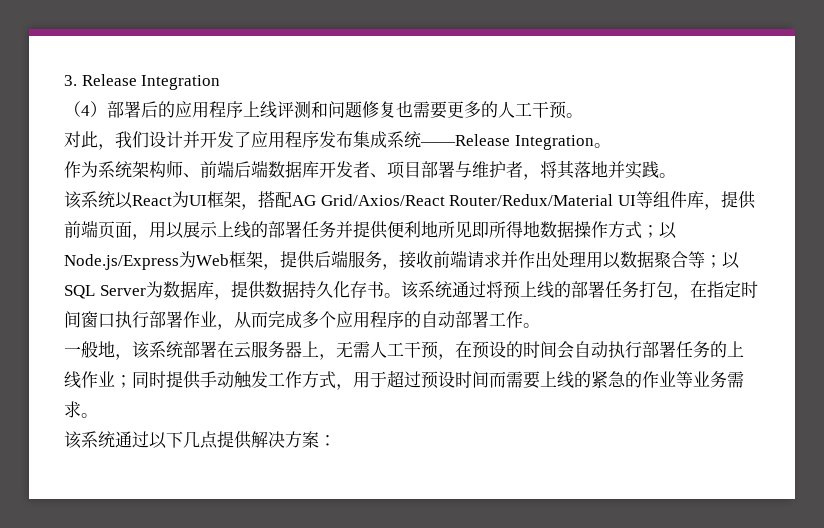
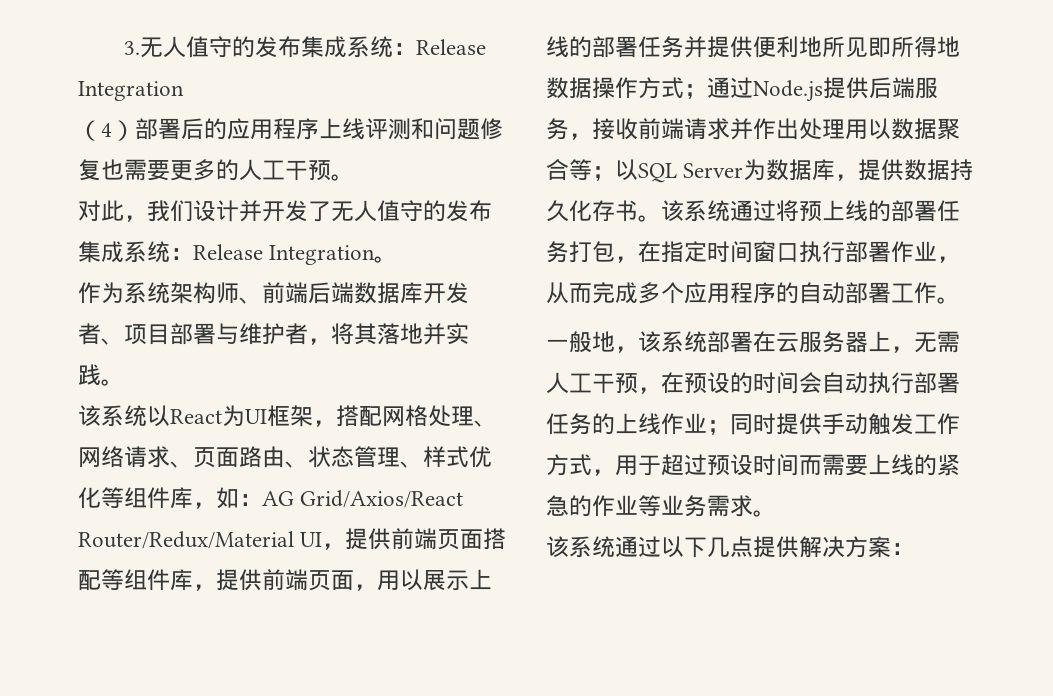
(77, 80) none -> [139,36,416,58] 无人值守的发布集成系统：
[251,131,510,148] 应用程序发布集成系统——Release -> [331,200,492,222] [78,241,263,263] 无人值守的发布集成系统：Release
[292,194,636,206] AG Grid/Axios/React Router/Redux/Material UI -> [382,405,497,427] [78,446,492,468] [78,487,464,509] [78,528,507,550] [78,570,101,591] 网格处理、网络请求、页面路由、状态管理、样式优化等组件库，如：AG Grid/Axios/React Router/Redux/Material UI，提供前端页面搭配
[659,222,677,239] [64,251,280,270] 以Node.js/Express为Web框架， -> [707,77,823,102] 通过Node.js

